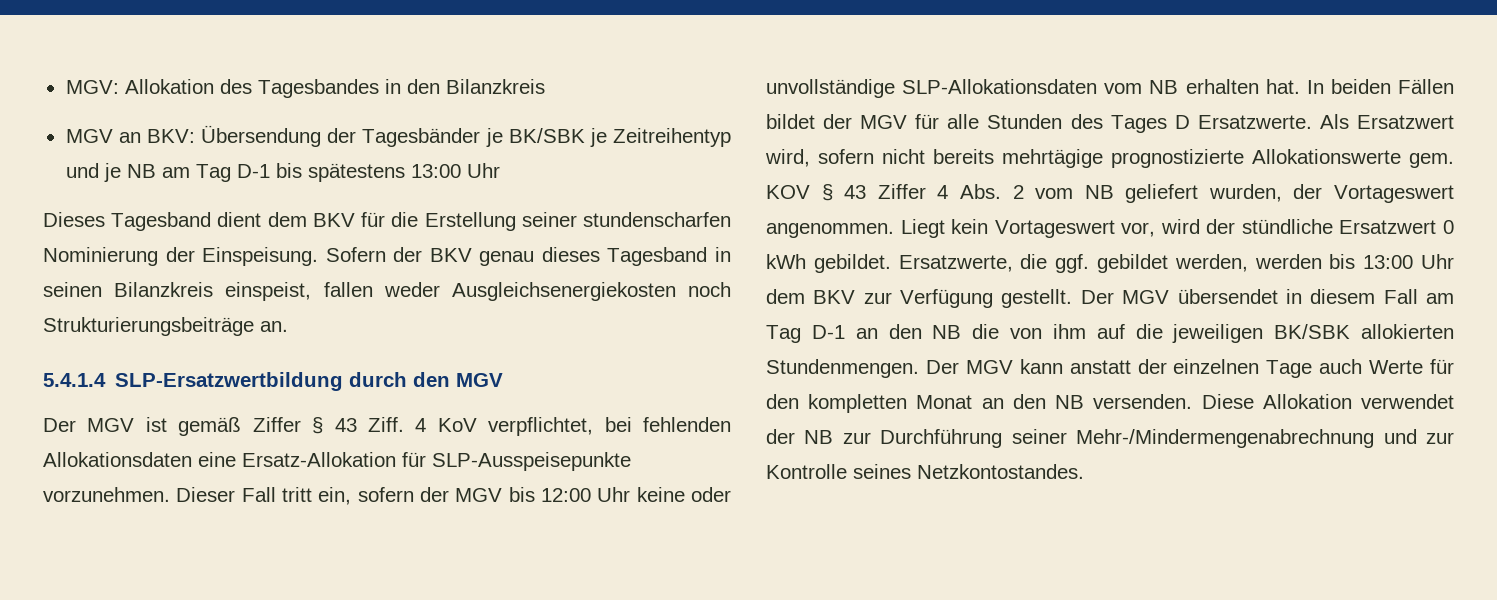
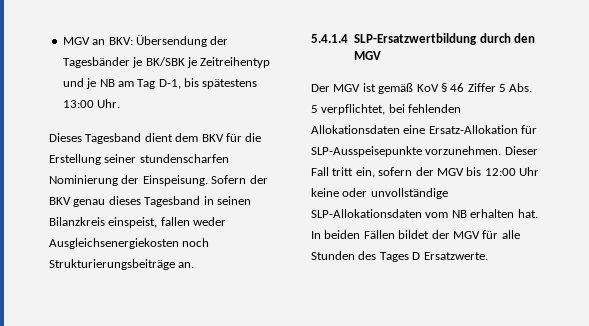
[65,79,545,98] MGV: Allokation des Tagesbandes in den Bilanzkreis // -> (62, 41) none
[236,164,270,178] D-1 -> [158,79,181,89] D-1,
[466,163,500,178] Uhr -> [97,99,121,108] Uhr.
[252,417,477,434] Ziffer § 43 Ziff. 4 KoV -> [416,83,533,92] [311,105,318,113] KoV § 46 Ziffer 5 Abs. 5
[1319,114,1454,129] [765,149,1454,168] [766,184,1454,203] [766,219,1454,238] [766,254,1454,273] [766,289,1454,308] [766,324,1454,343] [766,359,1454,378] [766,394,1454,413] [766,429,1454,448] [766,464,1084,479] Als Ersatzwert wird, sofern nicht bereits mehrtägige prognostizierte Allokationswerte gem. KOV § 43 Ziffer 4 Abs. 2 vom NB geliefert wurden, der Vortageswert angenommen. Liegt kein Vortageswert vor, wird der stündliche Ersatzwert 0 kWh gebildet. Ersatzwerte, die ggf. gebildet werden, werden bis 13:00 Uhr dem BKV zur Verfügung gestellt. Der MGV übersendet in diesem Fall am Tag D-1 an den NB die von ihm auf die jeweiligen BK/SBK allokierten Stundenmengen. Der MGV kann anstatt der einzelnen Tage auch Werte für den kompletten Monat an den NB versenden. Diese Allokation verwendet der NB zur Durchführung seiner Mehr-/Mindermengenabrechnung und zur Kontrolle seines Netzkontostandes. -> (488, 256) none

